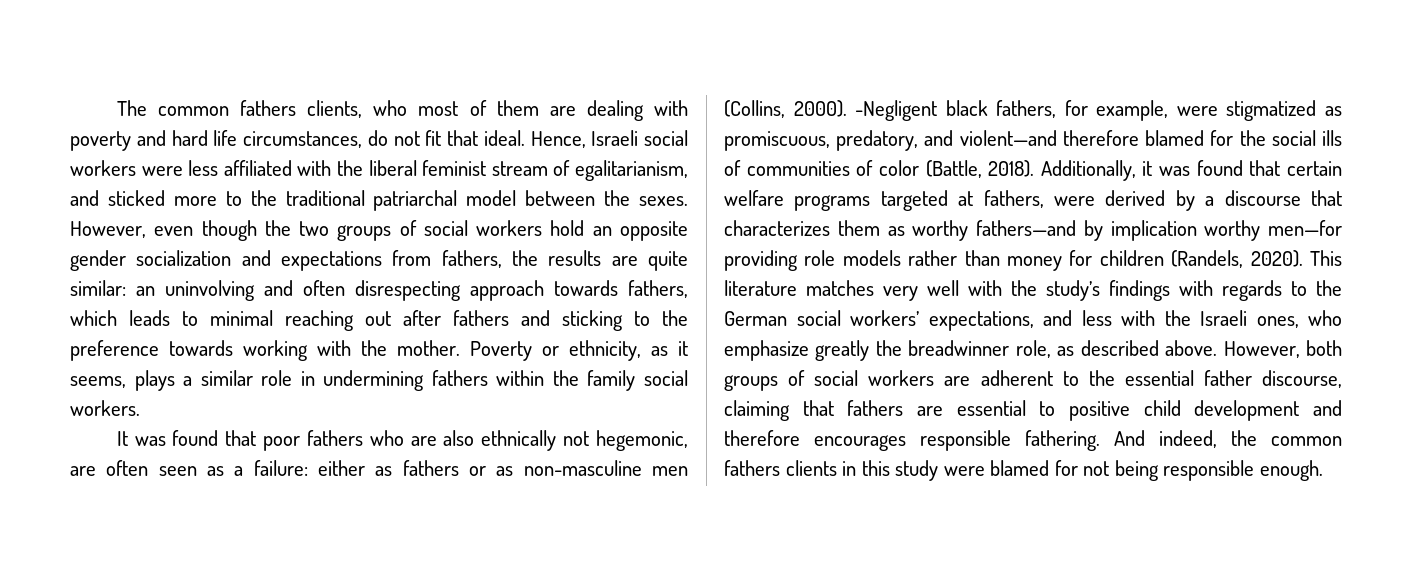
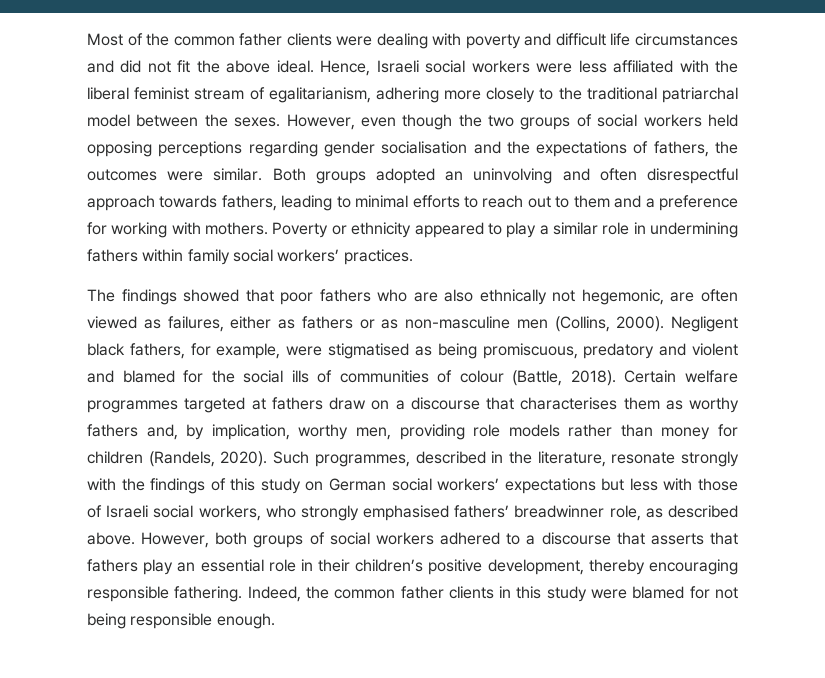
[116,100,688,121] [70,130,478,151] The common fathers clients, who most of them are dealing with poverty and hard life circumstances, do not fit that -> [87,33,739,49] [87,60,271,73] Most of the common father clients were dealing with poverty and difficult life circumstances and did not fit the above
[70,190,217,206] and sticked more -> [375,87,536,103] adhering more closely
[550,220,688,241] [70,250,688,271] [70,280,126,296] hold an opposite gender socialization and expectations from fathers, the results are quite similar: -> [707,114,738,127] [87,141,738,157] [87,168,435,184] held opposing perceptions regarding gender socialisation and the expectations of fathers, the outcomes were similar. Both groups adopted
[355,280,461,301] disrespecting -> [647,168,738,184] disrespectful
[70,310,688,331] [70,340,688,361] [70,370,175,391] which leads to minimal reaching out after fathers and sticking to the preference towards working with the mother. Poverty or ethnicity, as it seems, plays -> [281,195,739,211] [87,222,537,238] leading to minimal efforts to reach out to them and a preference for working with mothers. Poverty or ethnicity appeared to play
[552,370,579,386] the -> (184, 255) none
[70,400,140,416] [116,430,219,446] workers. // It was found -> [277,249,413,265] [87,289,240,305] workers’ practices. // The findings showed
[158,460,308,476] seen as a failure: -> [87,316,224,332] viewed as failures,
[855,100,938,121] -Negligent -> [671,316,738,332] Negligent
[1226,100,1342,121] [724,130,1139,151] stigmatized as promiscuous, predatory, and violent—and therefore -> [328,343,738,359] [87,370,114,383] stigmatised as being promiscuous, predatory and violent and
[878,160,919,176] color -> [459,370,504,383] colour
[1040,160,1342,181] [724,190,1342,211] [724,220,830,236] Additionally, it was found that certain welfare programs targeted at fathers, were derived by a discourse that characterizes -> [624,370,739,383] [87,397,618,413] Certain welfare programmes targeted at fathers draw on a discourse that characterises
[976,220,1342,241] fathers—and by implication worthy men—for -> [87,424,391,440] fathers and, by implication, worthy men,
[1310,250,1342,266] [724,280,1342,301] [724,310,1342,331] [724,340,902,361] This literature matches very well with the study’s findings with regards to the German social workers’ expectations, and less with the Israeli ones, who emphasize greatly the -> [273,451,740,467] [87,478,738,494] [87,505,510,521] Such programmes, described in the literature, resonate strongly with the findings of this study on German social workers’ expectations but less with those of Israeli social workers, who strongly emphasised fathers’
[944,370,1342,388] [724,400,1342,421] [724,430,1342,451] [724,460,780,476] are adherent to the essential father discourse, claiming that fathers are essential to positive child development and therefore encourages responsible fathering. And indeed, the common fathers -> [440,532,738,545] [87,559,738,575] [87,586,444,602] adhered to a discourse that asserts that fathers play an essential role in their children’s positive development, thereby encouraging responsible fathering. Indeed, the common father

